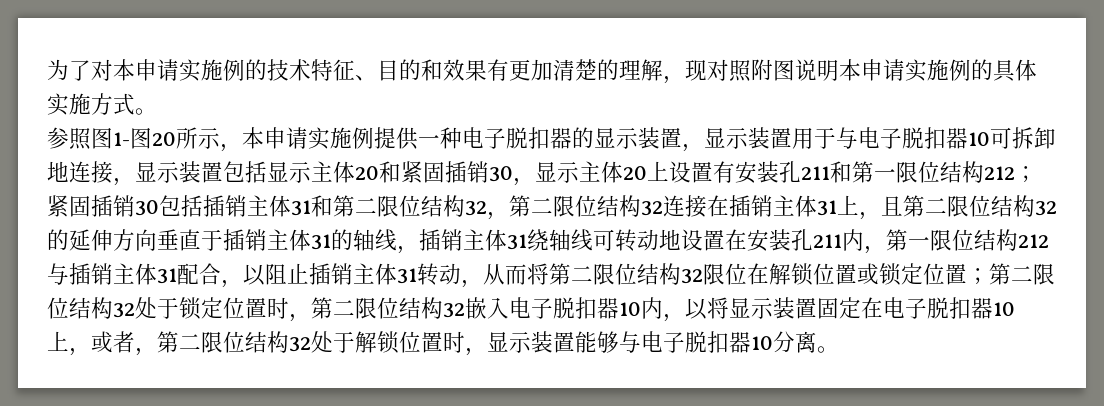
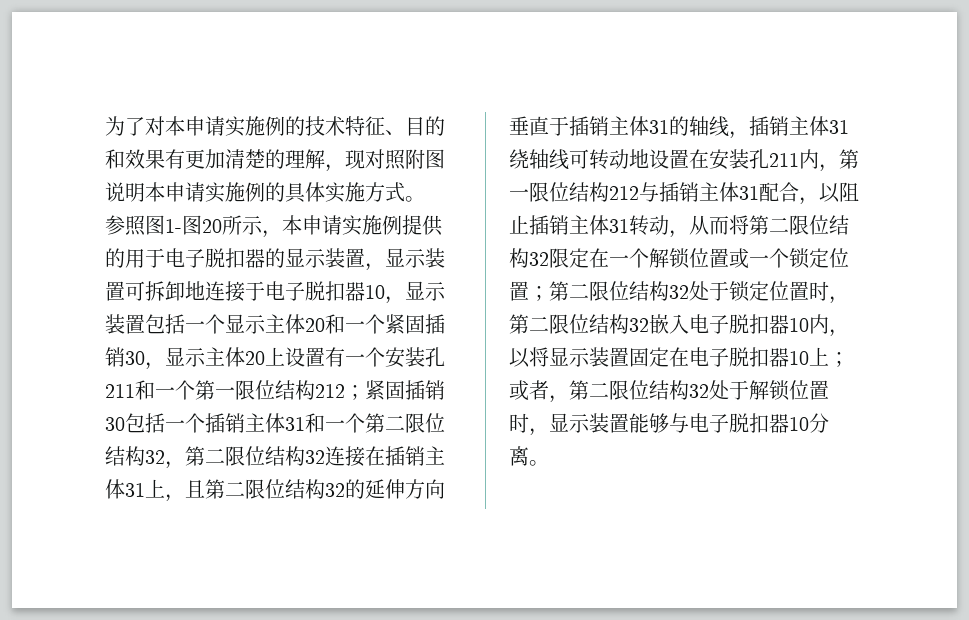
[418,127,462,149] 一种 -> [105,248,165,268] 的用于
[792,127,1056,149] [47,161,113,183] 用于与电子脱扣器10可拆卸地连接 -> [125,281,385,302] 可拆卸地连接于电子脱扣器10
(267, 172) none -> [185,314,225,334] 一个
(401, 172) none -> [345,314,385,334] 一个
(735, 172) none -> [345,347,385,367] 一个
(852, 172) none -> [155,380,195,400] 一个
(203, 206) none -> [165,413,205,433] 一个
(333, 206) none -> [325,413,365,433] 一个
[725,263,769,285] 位在 -> [569,248,649,268] 定在一个
(879, 274) none -> [749,248,789,268] 一个
[69,348,91,356] ， -> [829,352,849,367] ；

